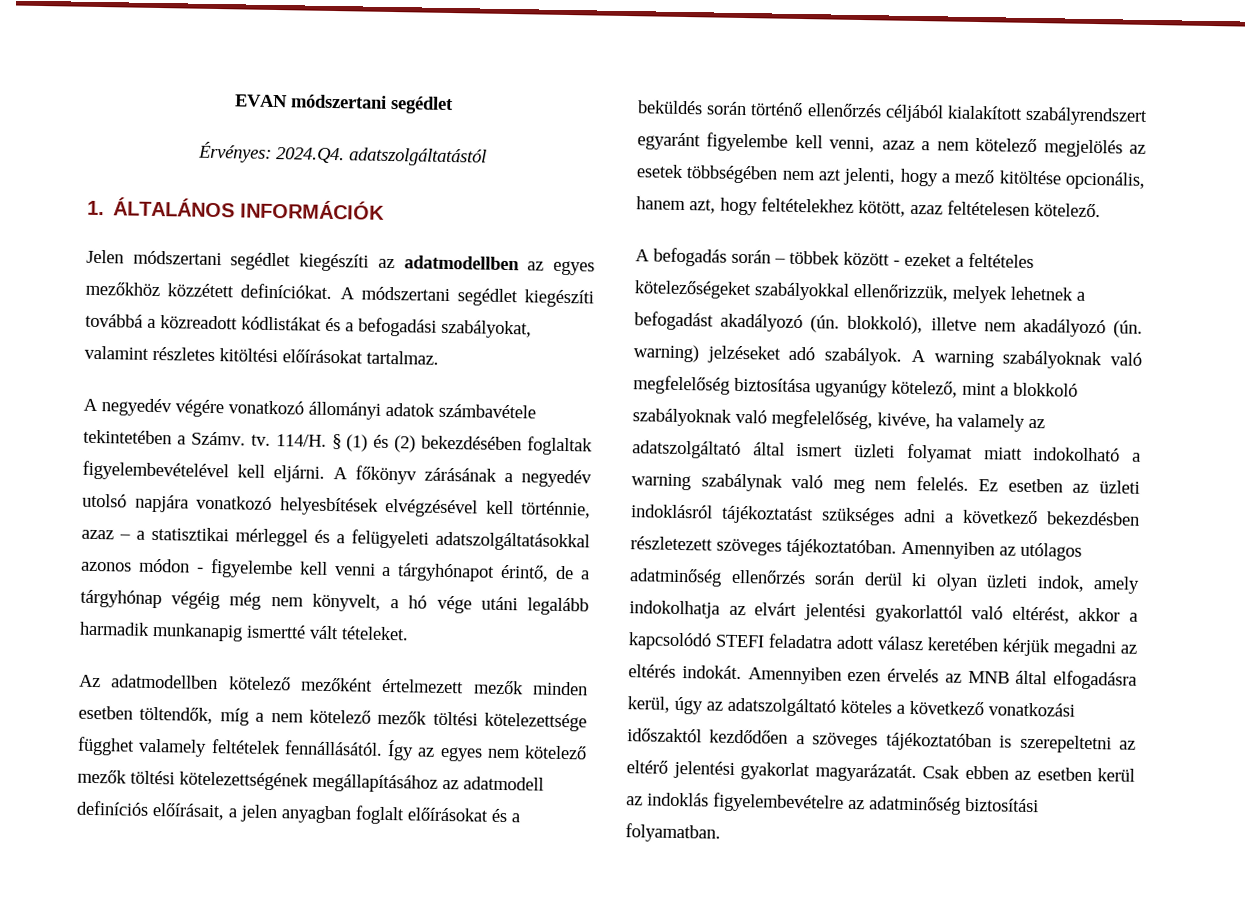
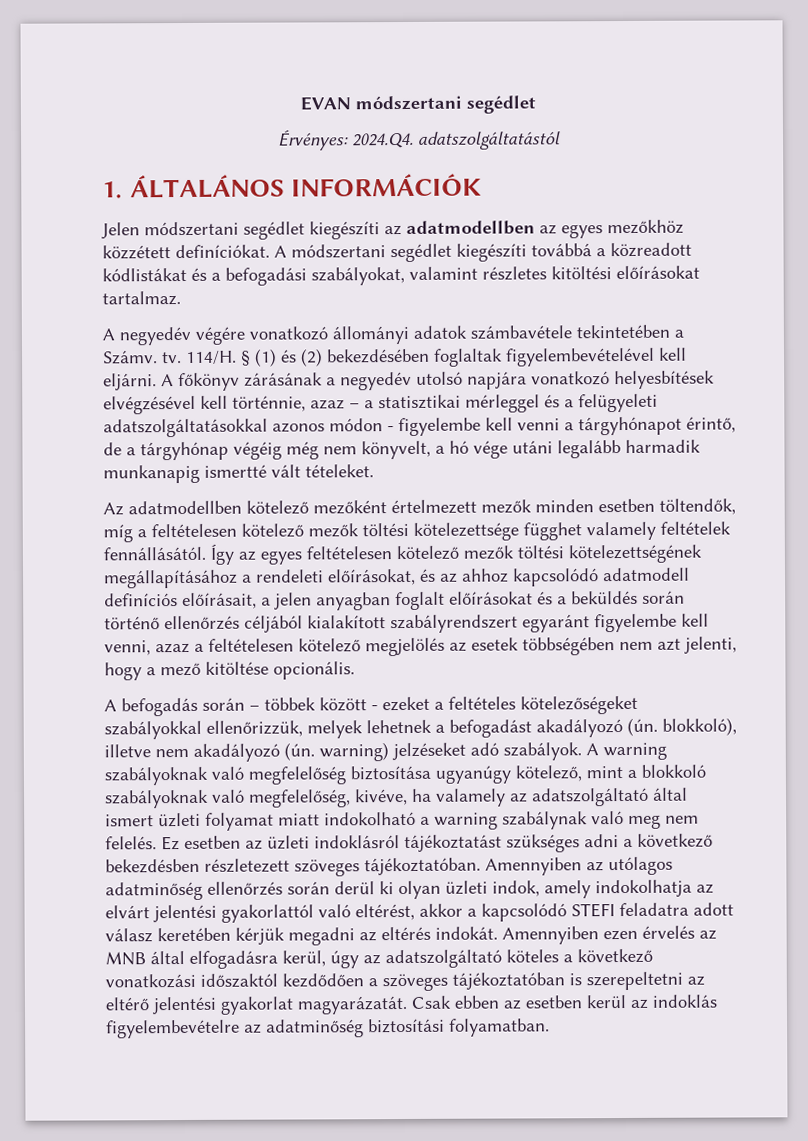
[270,713,304,723] nem -> [151,523,237,538] feltételesen
[486,748,521,759] nem -> [306,546,392,560] feltételesen
[442,779,459,790] az -> [242,568,599,587] a rendeleti előírásokat, és az ahhoz kapcsolódó
[936,141,970,151] nem -> [208,638,294,652] feltételesen
[1065,171,1145,190] [636,196,1101,218] opcionális, hanem azt, hogy feltételekhez kötött, azaz feltételesen kötelező. -> [273,661,355,680] opcionális.

